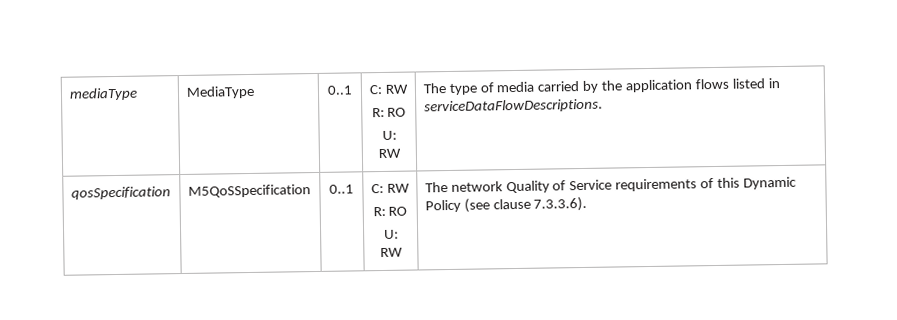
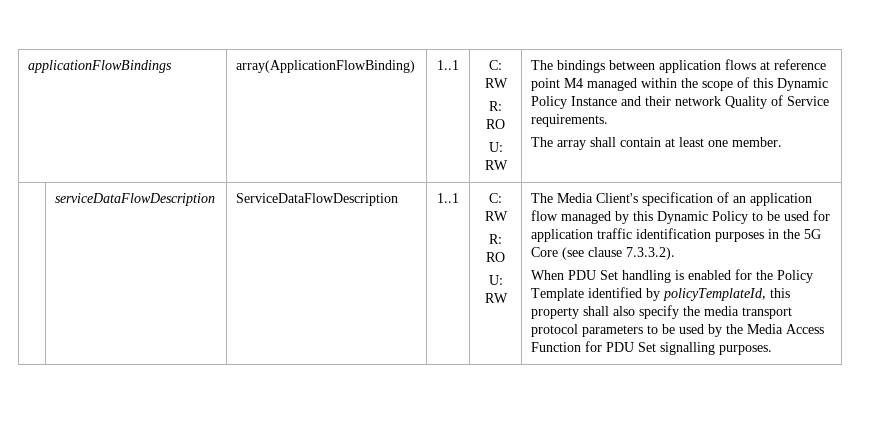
[68,87,138,101] [185,85,255,99] [327,85,353,95] [369,84,408,95] [371,107,407,118] [381,130,397,141] [378,148,402,159] [422,78,780,95] [423,98,603,114] [70,186,171,200] [187,184,311,198] [329,184,354,194] [371,183,410,194] [372,206,408,217] [383,229,399,239] [380,247,404,258] [424,176,798,194] [424,196,588,213] mediaType | MediaType | 0..1 | C: RW // R: RO // U: RW | The type of media carried by the application flows listed in serviceDataFlowDescriptions. // qosSpecification | M5QoSSpecification | 0..1 | C: RW // R: RO // U: RW | The network Quality of Service requirements of this Dynamic Policy (see clause 7.3.3.6). -> [28,60,173,73] [236,60,416,73] [437,60,459,70] [489,60,502,70] [484,78,508,88] [489,101,502,111] [486,119,505,129] [488,142,503,152] [484,160,508,170] [531,59,827,73] [531,77,829,91] [531,95,830,109] [531,114,609,127] [531,137,783,150] [55,193,216,206] [236,193,399,206] [437,193,459,203] [489,193,502,203] [484,211,508,221] [489,234,502,244] [486,252,505,262] [488,275,503,285] [484,293,508,303] [531,192,813,206] [531,210,831,224] [531,228,822,242] [531,247,676,260] [531,269,814,283] [531,287,791,301] [531,305,793,319] [531,324,825,337] [531,341,773,355] applicationFlowBindings | array(ApplicationFlowBinding) | 1..1 | C: RW // R: RO // U: RW | The bindings between application flows at reference point M4 managed within the scope of this Dynamic Policy Instance and their network Quality of Service requirements. // The array shall contain at least one member. // | serviceDataFlowDescription | ServiceDataFlowDescription | 1..1 | C: RW // R: RO // U: RW | The Media Client's specification of an application flow managed by this Dynamic Policy to be used for application traffic identification purposes in the 5G Core (see clause 7.3.3.2). // When PDU Set handling is enabled for the Policy Template identified by policyTemplateId, this property shall also specify the media transport protocol parameters to be used by the Media Access Function for PDU Set signalling purposes.

